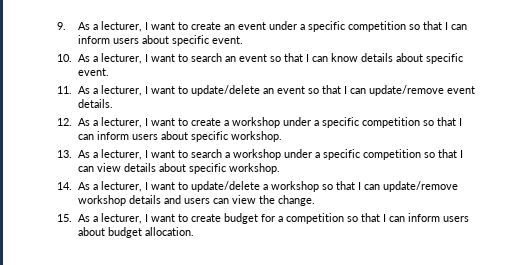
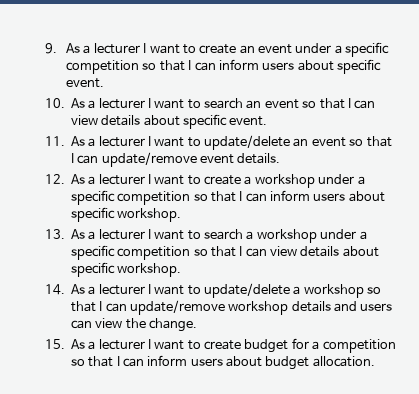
[101,21,143,32] lecturer, -> [93,43,140,54] lecturer
[101,53,143,64] lecturer, -> [98,98,145,109] lecturer
[331,53,359,62] know -> [70,115,98,125] view
[101,85,143,96] lecturer, -> [98,136,145,147] lecturer
[101,117,143,128] lecturer, -> [98,174,145,185] lecturer
[101,149,143,160] lecturer, -> [98,229,145,240] lecturer
[101,181,143,192] lecturer, -> [98,284,145,295] lecturer
[101,213,143,224] lecturer, -> [98,339,145,350] lecturer

